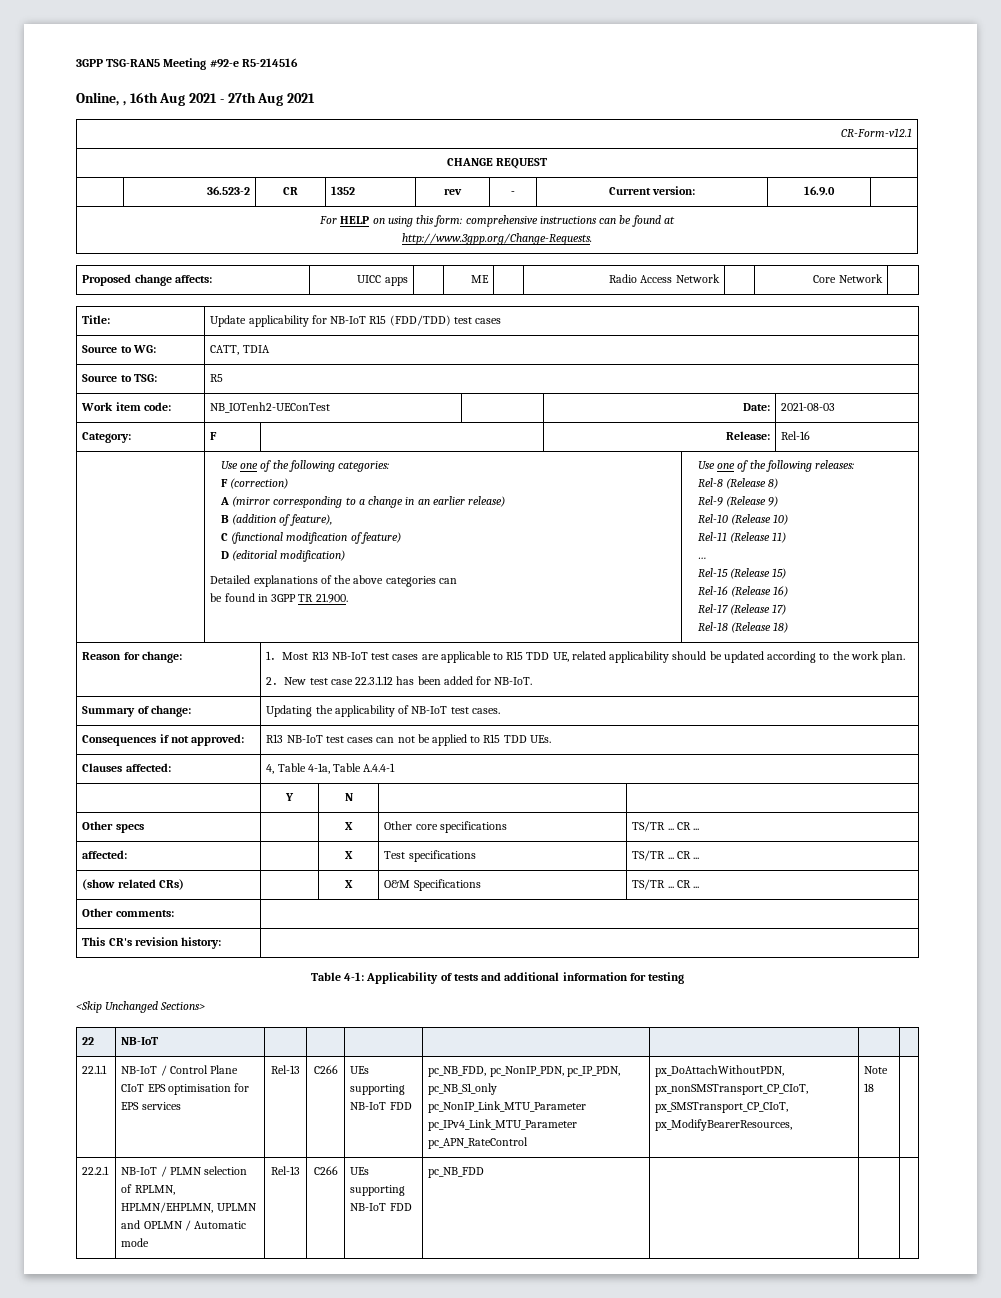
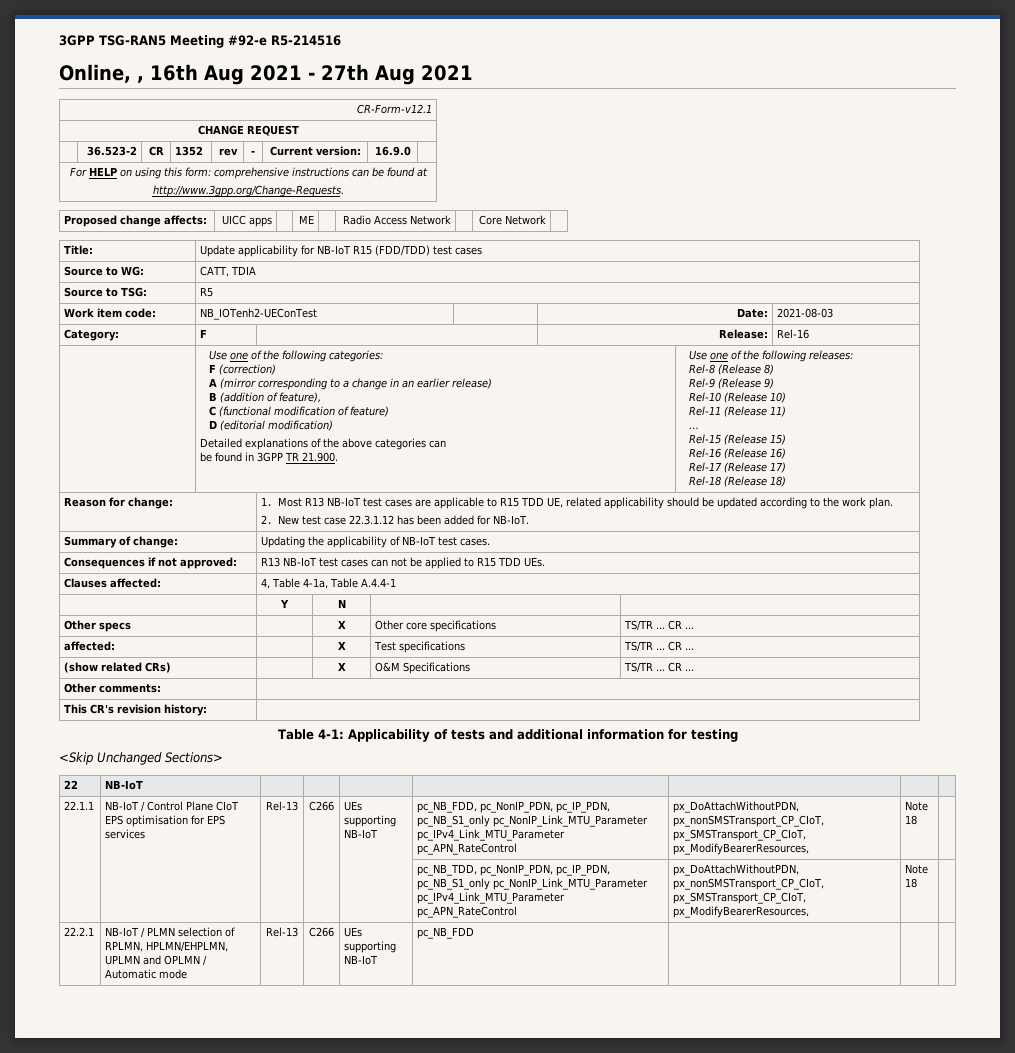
[389,1102,412,1110] FDD -> (379, 834) none
(875, 1087) none -> [417,864,611,876] [417,878,649,890] [417,892,566,904] [417,906,518,918] [673,864,800,876] [673,878,825,890] [673,892,807,904] [673,906,810,918] [905,864,929,874] [905,878,918,888] // | | | | | pc_NB_TDD, pc_NonIP_PDN, pc_IP_PDN, pc_NB_S1_only pc_NonIP_Link_MTU_Parameter pc_IPv4_Link_MTU_Parameter pc_APN_RateControl | px_DoAttachWithoutPDN, px_nonSMSTransport_CP_CIoT, px_SMSTransport_CP_CIoT, px_ModifyBearerResources, | Note 18 |
[389,1203,412,1211] FDD -> (379, 960) none

